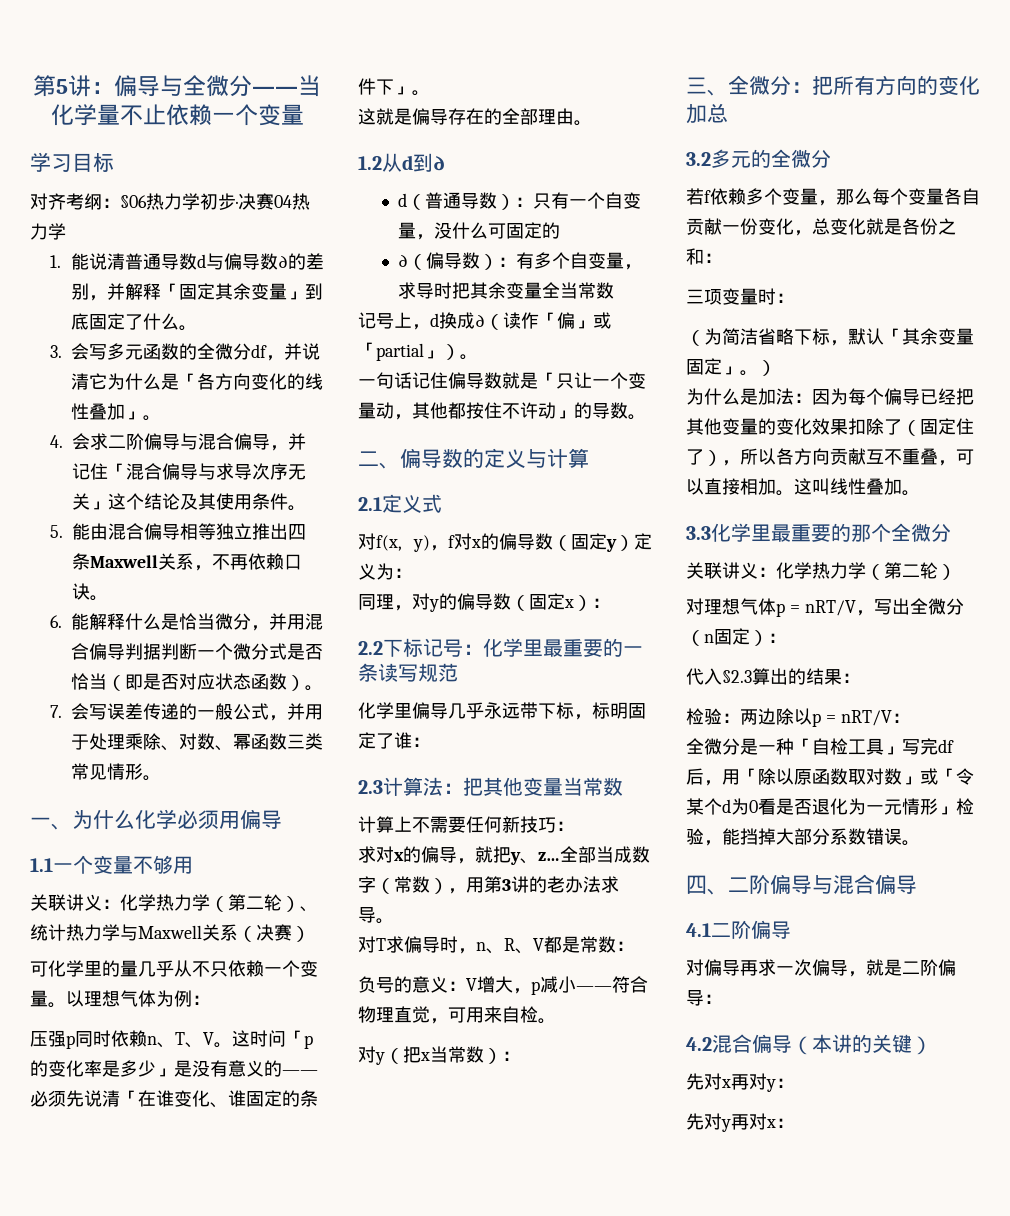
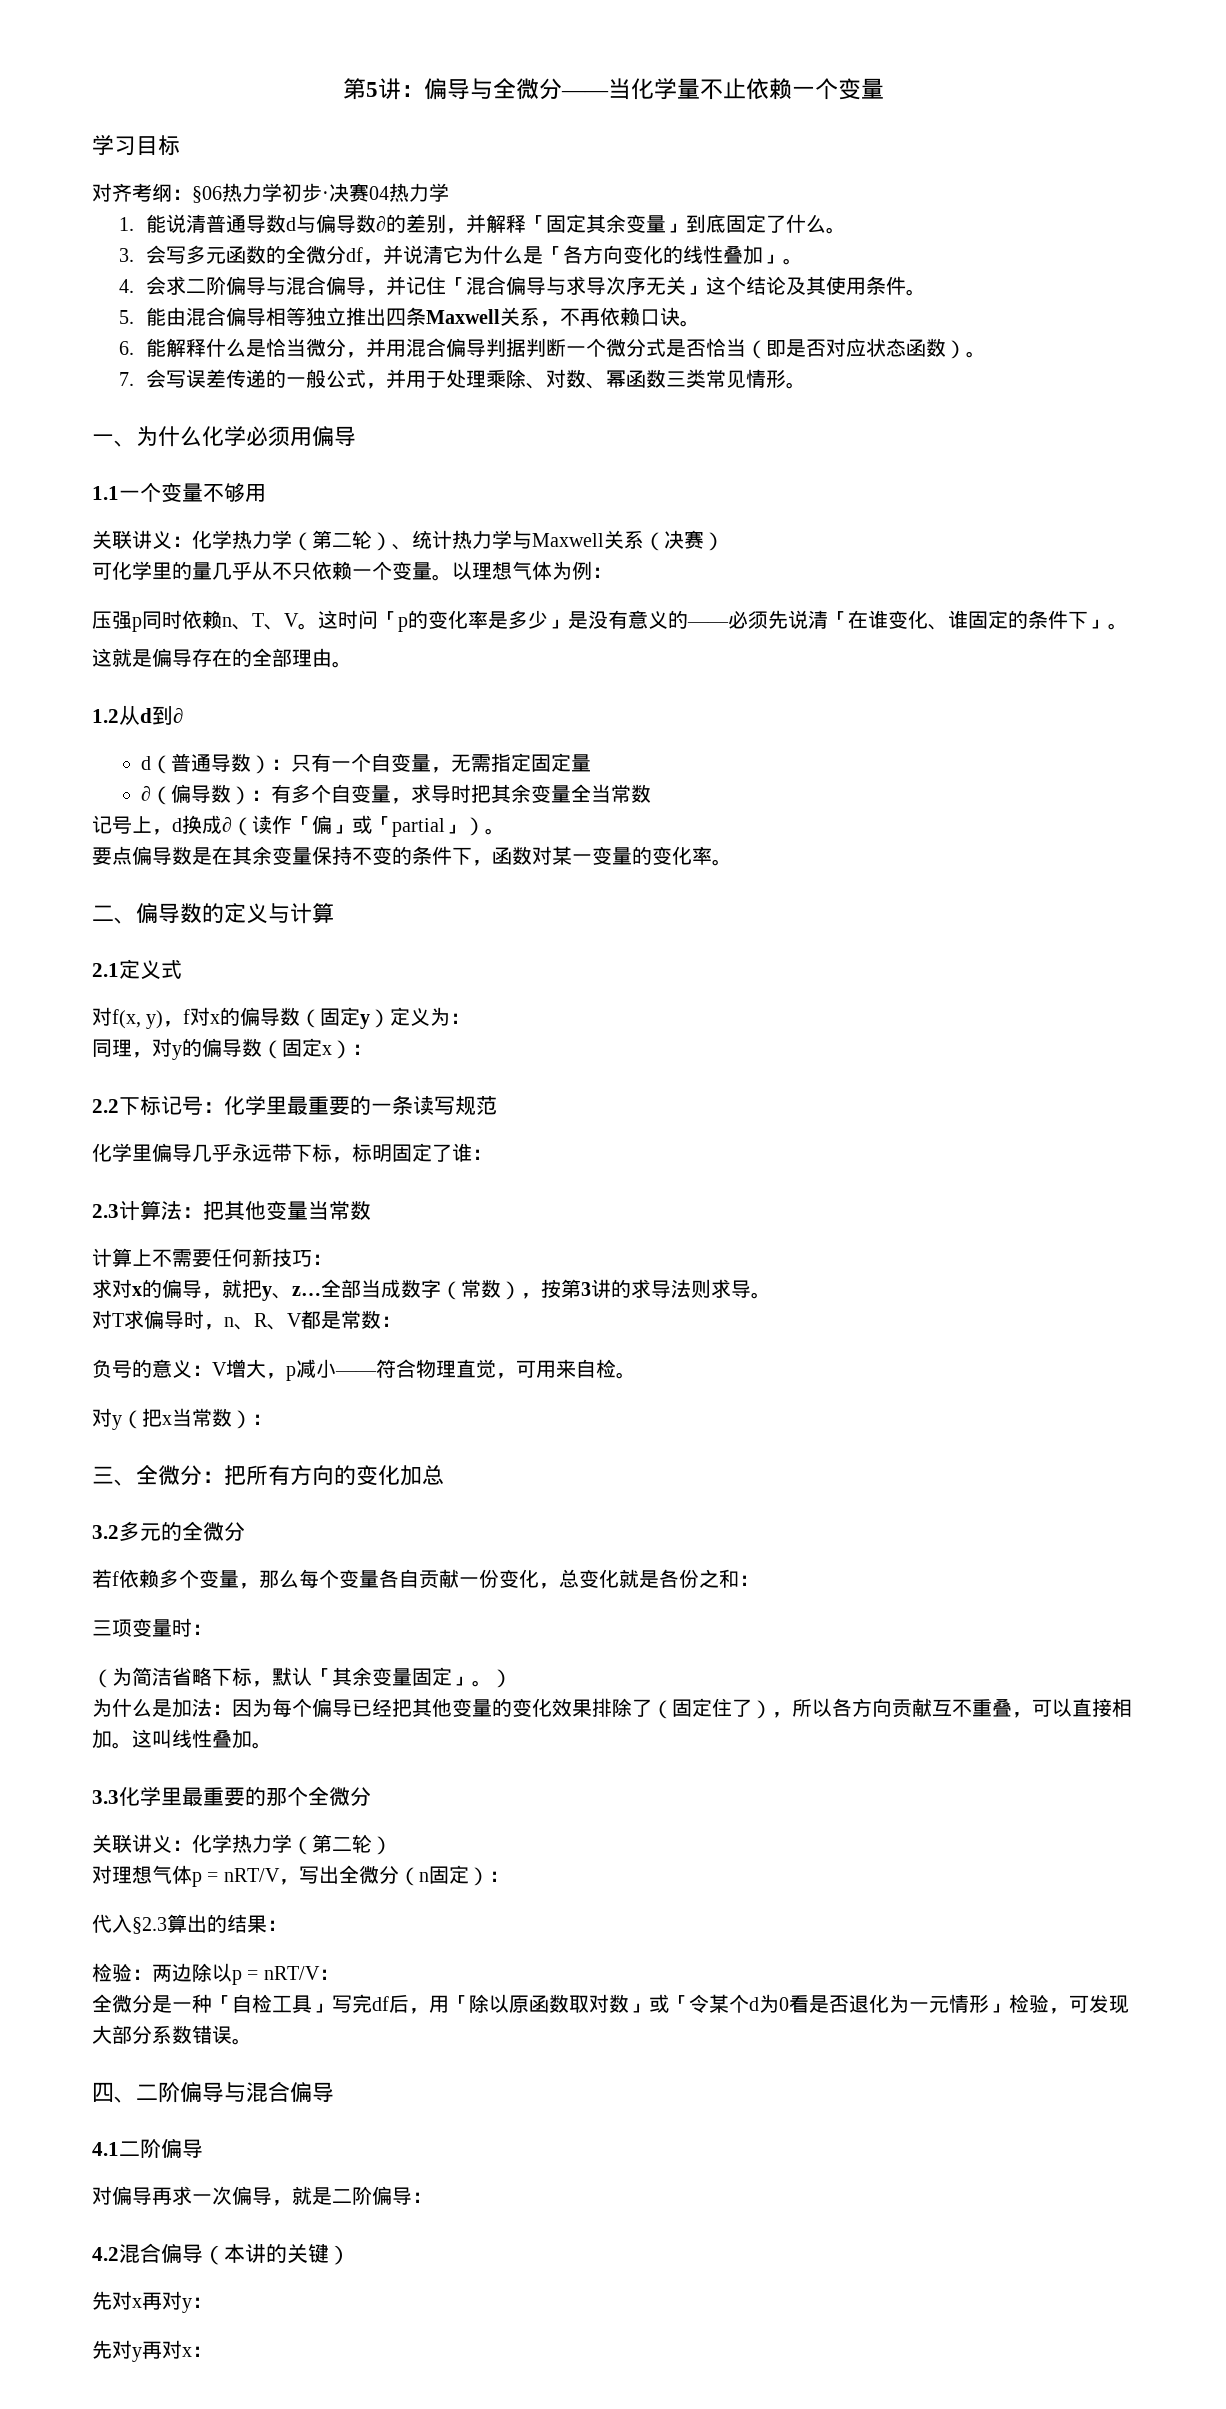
[434,222,561,239] 没什么可固定的 -> [451,753,592,772] 无需指定固定量
[358,372,646,389] [358,402,628,420] 一句话记住偏导数就是「只让一个变量动，其他都按住不许动」的导数 -> [92,846,712,866] 要点偏导数是在其余变量保持不变的条件下，函数对某一变量的变化率
[466,877,484,893] 用 -> [541,1279,561,1298] 按
[547,876,601,893] 老办法 -> [631,1279,711,1298] 求导法则
[848,418,866,435] 扣 -> [592,1698,612,1717] 排
[722,828,776,845] 能挡掉 -> [1069,1994,1129,2014] 可发现

